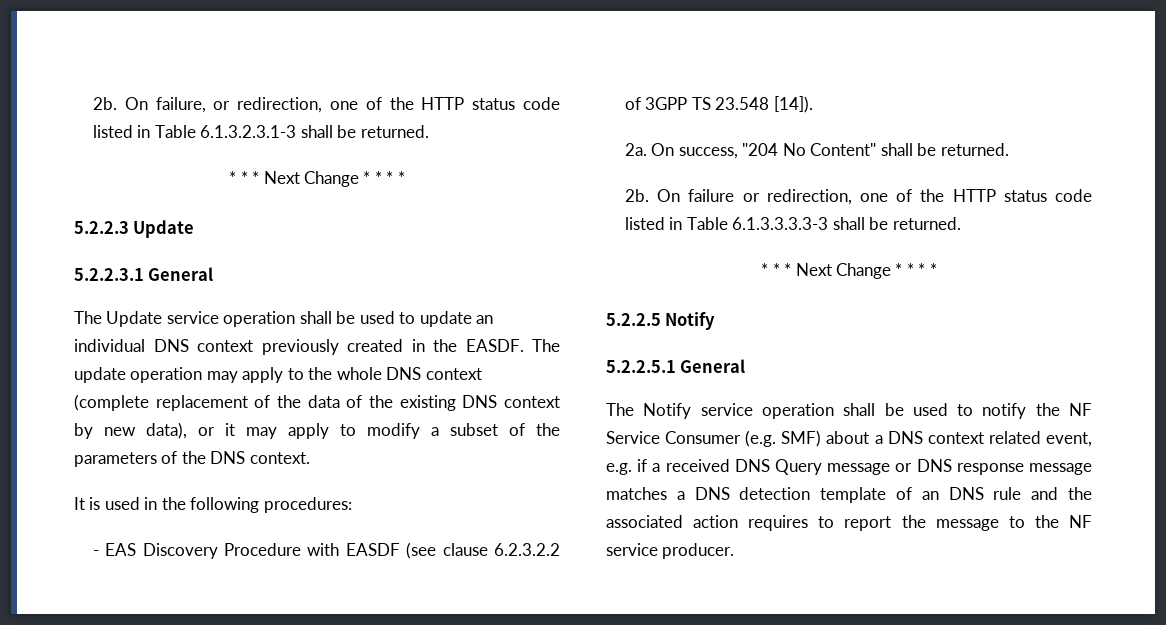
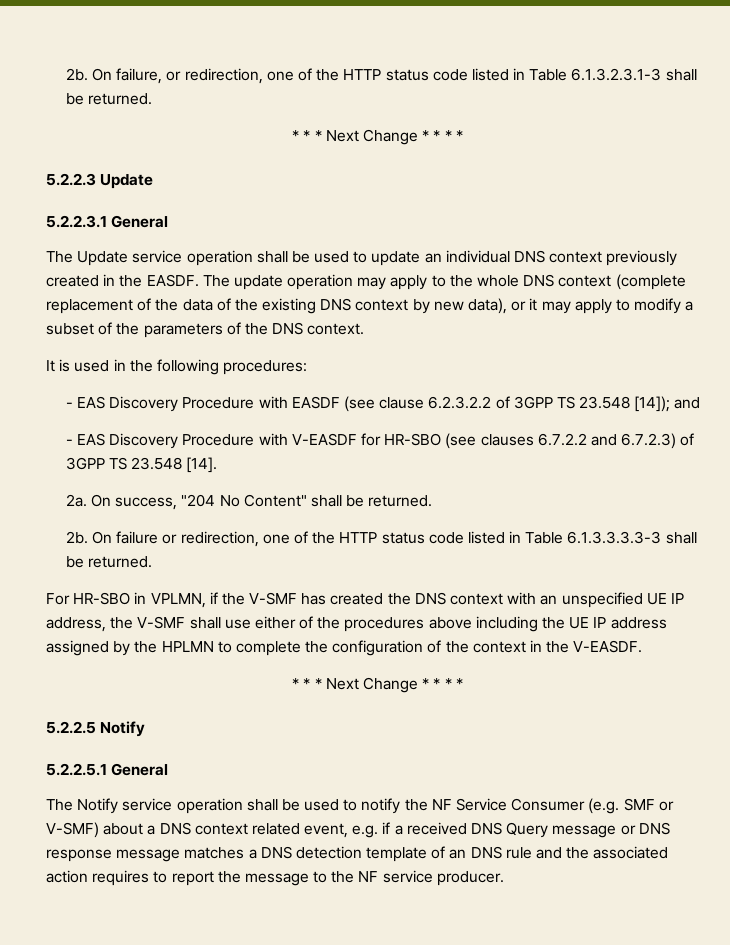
[773,96,813,113] [14]). -> [634,396,701,412] [65,433,695,449] [65,457,218,473] [14]); and // - EAS Discovery Procedure with V-EASDF for HR-SBO (see clauses 6.7.2.2 and 6.7.2.3) of 3GPP TS 23.548 [14].
(961, 223) none -> [46,592,684,608] [46,616,667,632] [46,640,643,656] // For HR-SBO in VPLMN, if the V-SMF has created the DNS context with an unspecified UE IP address, the V-SMF shall use either of the procedures above including the UE IP address assigned by the HPLMN to complete the configuration of the context in the V-EASDF.
[781,430,822,447] SMF) -> [623,798,674,811] [46,822,99,838] SMF or V-SMF)

